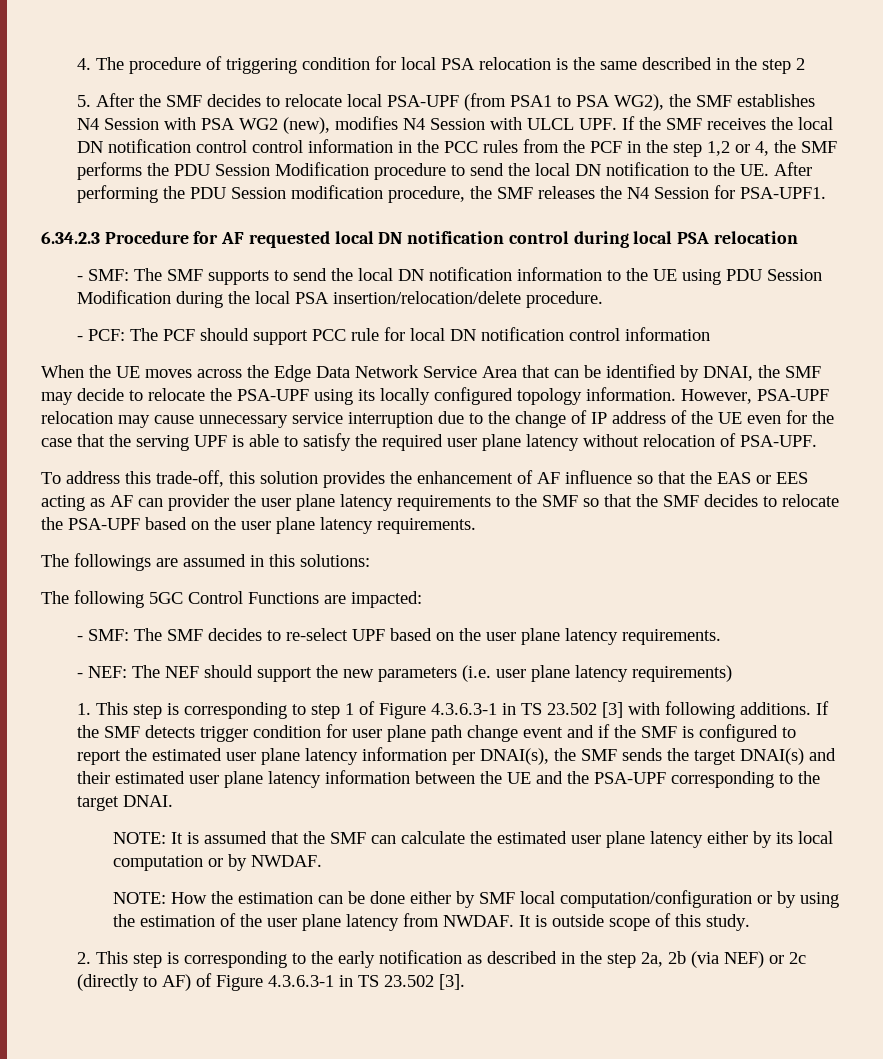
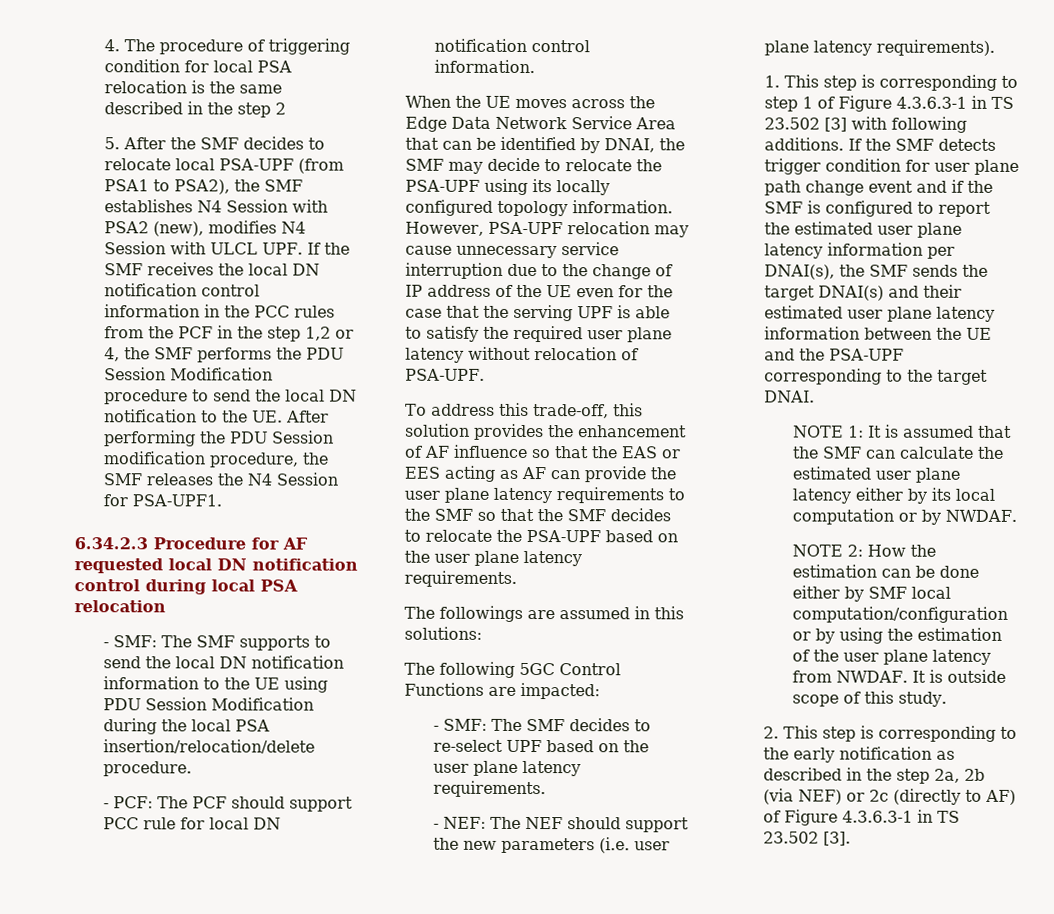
[576,94,665,111] PSA WG2), -> [173,179,230,195] PSA2),
[201,118,279,130] PSA WG2 -> [103,221,149,234] PSA2
[252,140,304,153] control -> (260, 290) none
[625,327,711,341] information -> [433,59,535,74] information.
[168,494,229,511] provider -> [584,466,646,483] provide
[632,665,733,682] requirements) -> [875,39,995,56] requirements).
[113,832,167,844] NOTE: -> [792,425,864,438] NOTE 1:
[113,892,167,904] NOTE: -> [791,544,863,557] NOTE 2:

